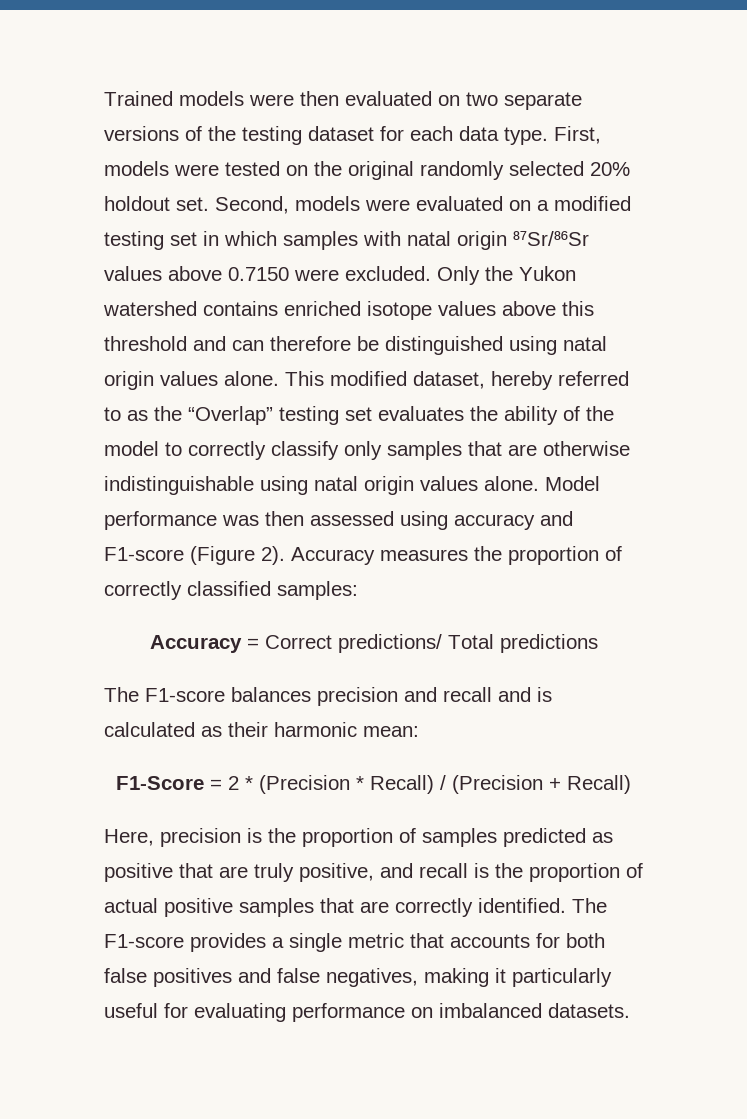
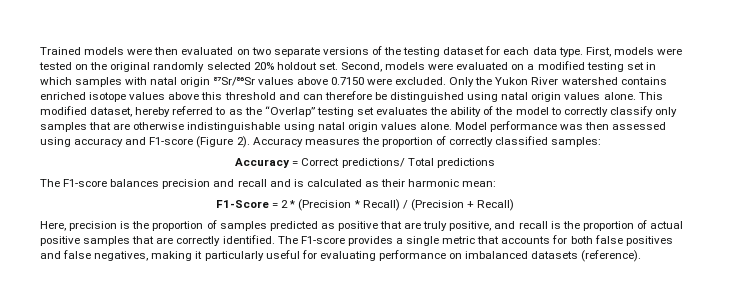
(576, 273) none -> [531,77,559,85] River
[548,1003,630,1018] datasets. -> [531,250,642,262] datasets (reference).

